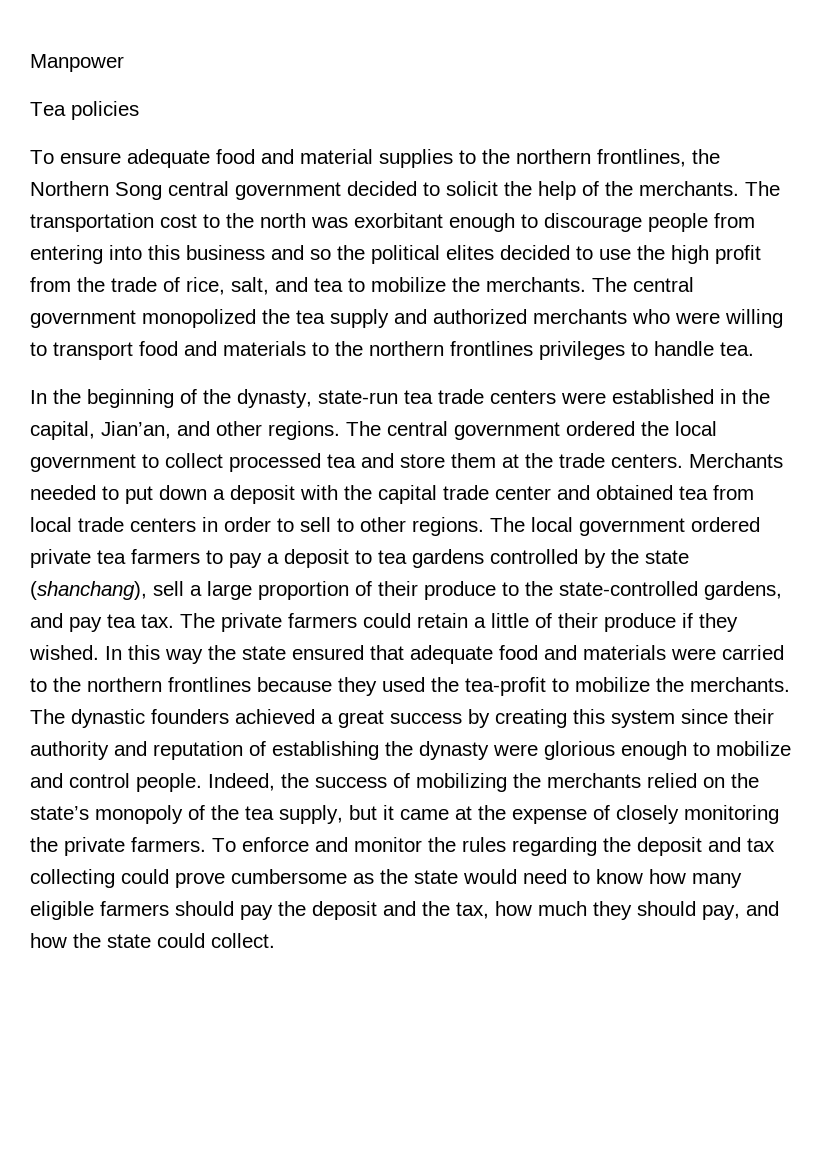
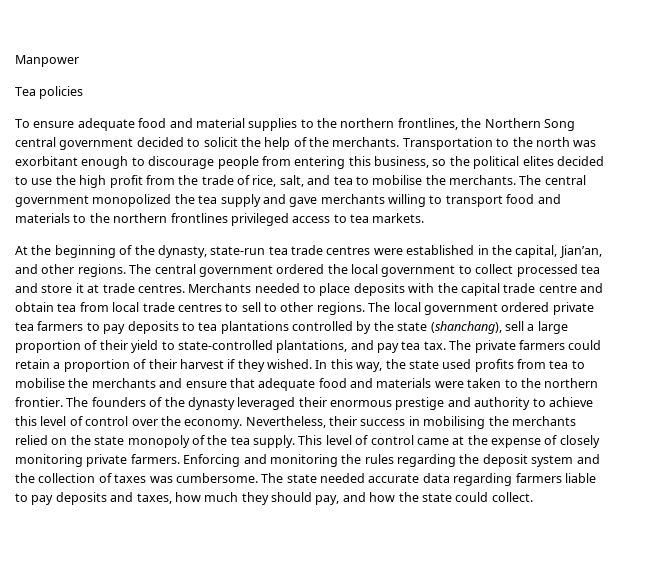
[745,181,780,196] [30,213,197,232] The transportation cost -> [402,137,493,150] Transportation
[109,245,304,260] into this business and -> [348,156,429,168] this business,
[371,277,446,292] mobilize -> [372,175,423,185] mobilise
[433,309,720,324] authorized merchants who were -> [289,194,385,207] gave merchants
[539,341,754,360] [30,390,47,404] privileges to handle tea. // In -> [230,213,425,226] [15,246,28,255] privileged access to tea markets. // At
[490,390,556,404] centers -> [326,246,371,255] centres
[451,453,783,468] [30,485,295,504] them at the trade centers. Merchants needed to put down a deposit -> [75,283,405,296] it at trade centres. Merchants needed to place deposits
[495,485,673,500] center and obtained -> [538,283,603,293] [15,302,54,312] centre and obtain
[130,517,271,532] centers in order -> [177,303,222,312] centres
[267,549,484,568] a deposit to tea gardens -> [127,321,289,334] deposits to tea plantations
[424,581,782,600] produce to the state-controlled gardens, -> [131,340,348,353] yield to state-controlled plantations,
[491,613,676,632] little of their produce -> [63,359,224,372] proportion of their harvest
[165,645,364,664] way the state ensured -> [356,359,585,372] [15,378,227,388] way, the state used profits from tea to mobilise the merchants and ensure
[722,645,784,660] [30,677,790,696] [30,709,774,728] [30,741,791,760] [30,773,507,792] carried to the northern frontlines because they used the tea-profit to mobilize the merchants. The dynastic founders achieved a great success by creating this system since their authority and reputation of establishing the dynasty were glorious enough to mobilize and control people. Indeed, the success of mobilizing -> [467,378,599,388] [15,397,593,410] [15,416,486,429] taken to the northern frontier. The founders of the dynasty leveraged their enormous prestige and authority to achieve this level of control over the economy. Nevertheless, their success in mobilising
[30,806,89,820] state’s -> [94,436,125,445] state
[279,805,394,824] supply, but it -> [253,435,414,448] supply. This level of control
[30,837,58,852] the -> (83, 460) none
[212,837,422,852] To enforce and monitor -> [183,454,338,467] Enforcing and monitoring
[708,837,775,852] [30,869,742,888] [30,901,489,920] and tax collecting could prove cumbersome as the state would need to know how many eligible farmers should pay the deposit and the tax, -> [531,454,600,467] [15,473,596,486] [15,492,172,505] system and the collection of taxes was cumbersome. The state needed accurate data regarding farmers liable to pay deposits and taxes,

